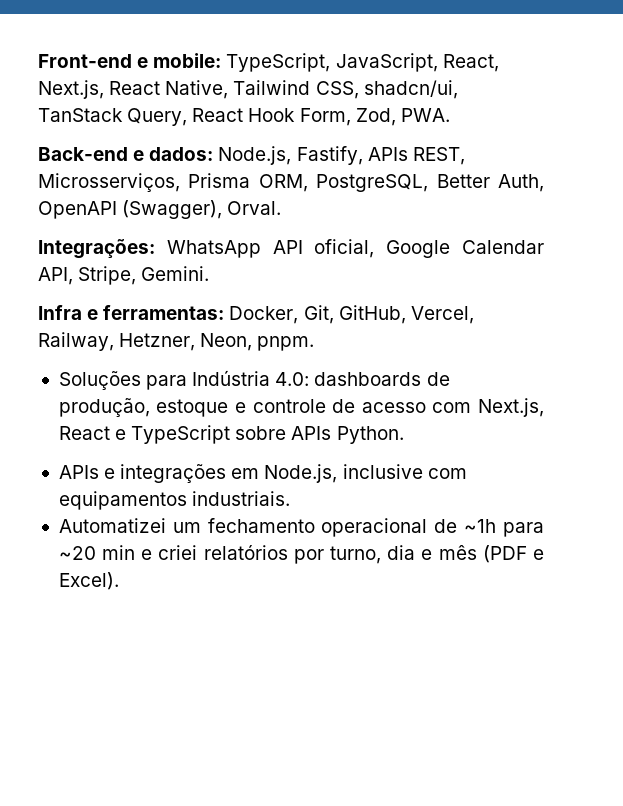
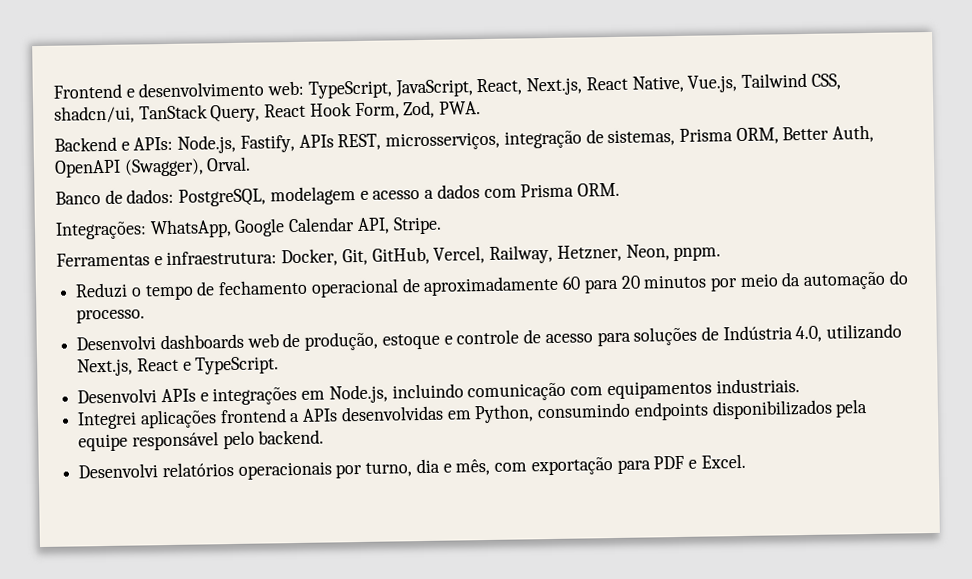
[38,53,222,68] Front-end e mobile: -> [53,80,305,99] Frontend e desenvolvimento web:
(229, 89) none -> [687,75,738,93] Vue.js,
[38,147,214,161] Back-end e dados: -> [54,136,174,152] Backend e APIs:
[38,173,180,192] Microsserviços, -> [385,129,676,151] microsserviços, integração de sistemas,
[316,174,429,192] PostgreSQL, -> (779, 136) none
[38,239,544,259] [38,266,210,285] [38,305,225,320] Integrações: WhatsApp API oficial, Google Calendar API, Stripe, Gemini. // Infra e ferramentas: -> [55,182,620,207] [55,216,442,240] [56,250,278,267] Banco de dados: PostgreSQL, modelagem e acesso a dados com Prisma ORM. // Integrações: WhatsApp, Google Calendar API, Stripe. // Ferramentas e infraestrutura:
[58,370,422,390] Soluções para Indústria 4.0: dashboards -> [75,270,908,301] [76,308,146,324] [76,333,279,351] Reduzi o tempo de fechamento operacional de aproximadamente 60 para 20 minutos por meio da automação do processo. // Desenvolvi dashboards web
[432,398,544,417] [58,425,404,444] com Next.js, React e TypeScript sobre APIs Python. // -> [596,323,903,347] [77,356,280,377] [77,388,158,404] para soluções de Indústria 4.0, utilizando Next.js, React e TypeScript. // Desenvolvi
[342,464,423,479] inclusive -> [391,382,567,402] incluindo comunicação
[58,518,545,537] [58,545,544,564] [58,572,119,590] Automatizei um fechamento operacional de ~1h para ~20 min e criei relatórios por turno, dia e mês (PDF e Excel). -> [77,399,869,430] [78,429,325,452] [78,453,746,480] Integrei aplicações frontend a APIs desenvolvidas em Python, consumindo endpoints disponibilizados pela equipe responsável pelo backend. // Desenvolvi relatórios operacionais por turno, dia e mês, com exportação para PDF e Excel.

